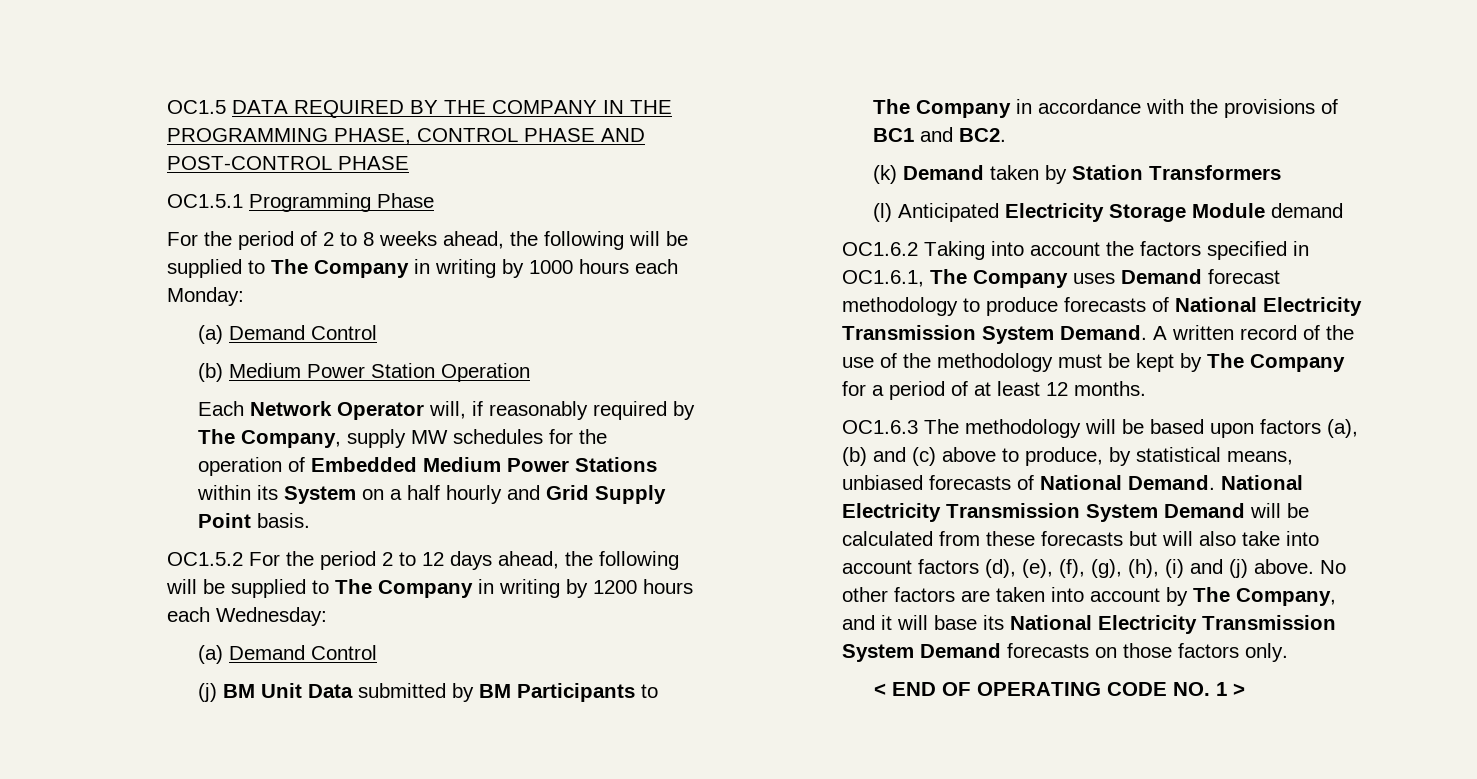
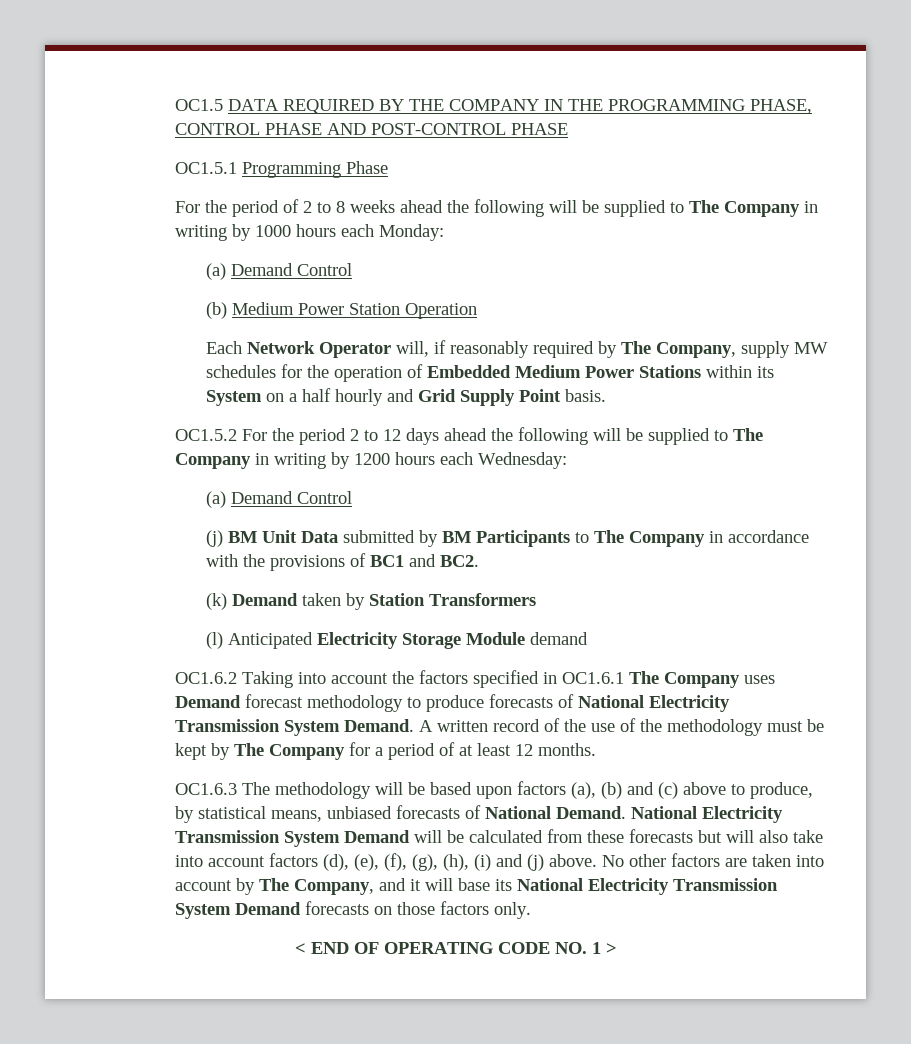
[442,231,504,249] ahead, -> [400,200,444,213] ahead
[497,551,559,569] ahead, -> [444,428,488,441] ahead
[841,270,924,287] OC1.6.1, -> [562,672,625,684] OC1.6.1

